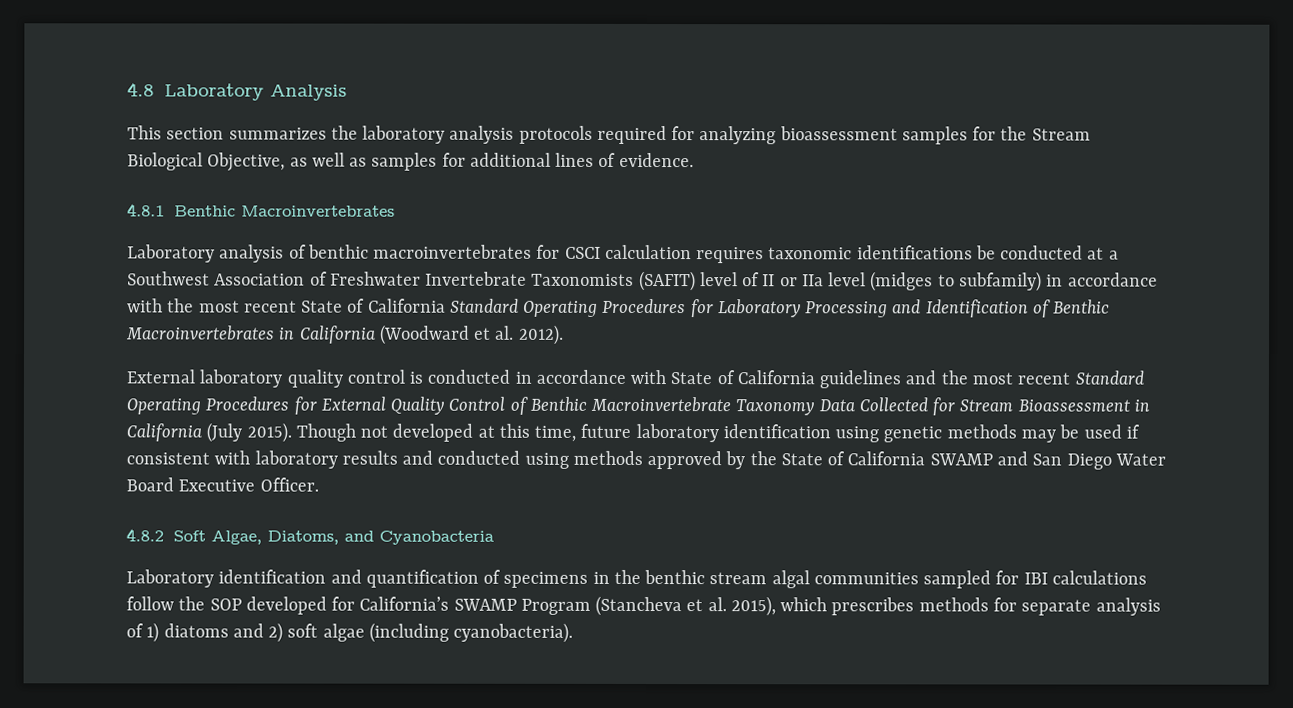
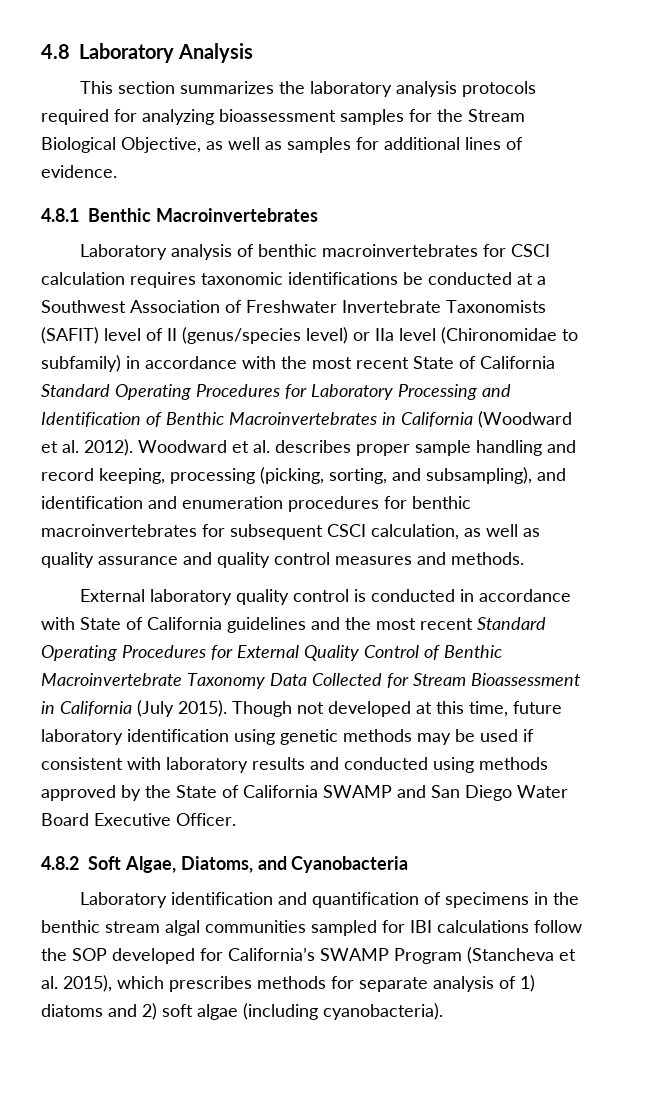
(776, 280) none -> [182,327,348,344] (genus/species level)
[870,271,934,292] (midges -> [441,327,557,344] (Chironomidae
(564, 334) none -> [138,440,576,456] [41,467,566,484] [41,496,471,512] [41,524,540,540] [41,552,524,568] Woodward et al. describes proper sample handling and record keeping, processing (picking, sorting, and subsampling), and identification and enumeration procedures for benthic macroinvertebrates for subsequent CSCI calculation, as well as quality assurance and quality control measures and methods.

